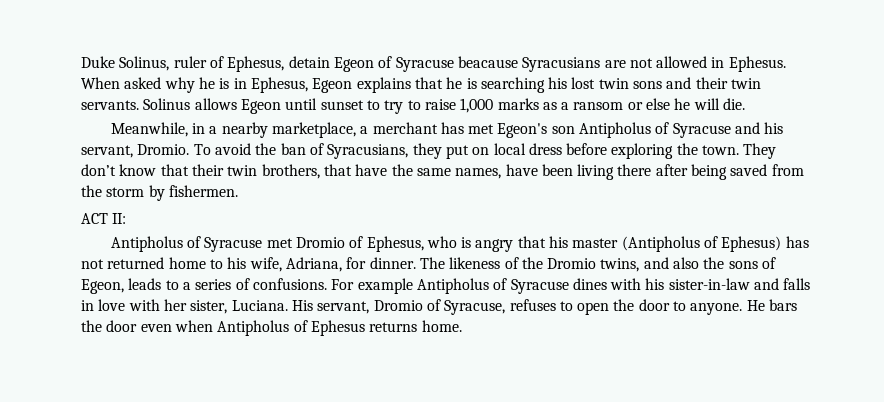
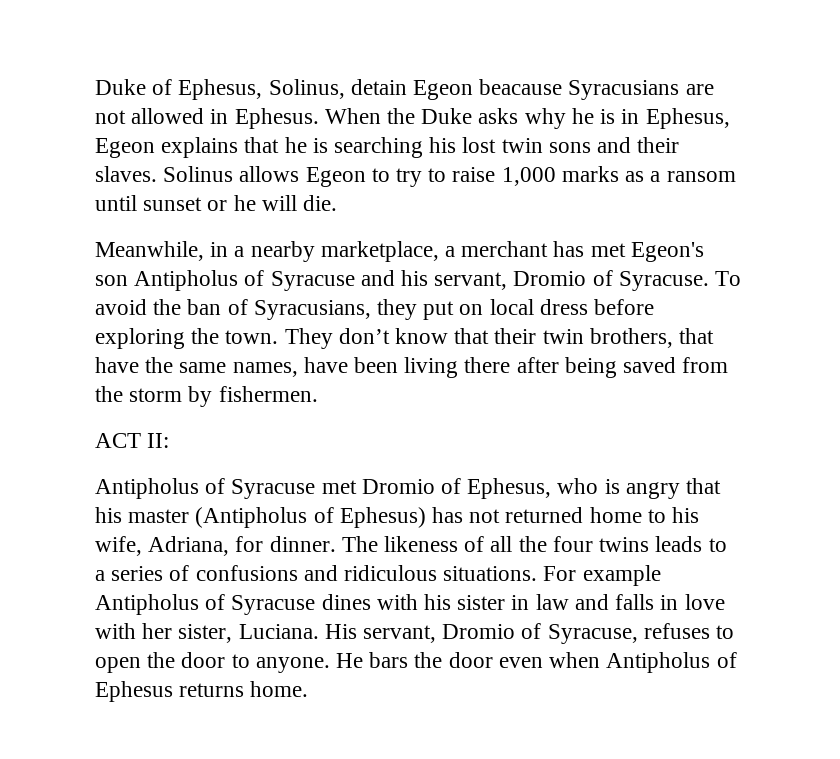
[81,56,285,72] Duke Solinus, ruler of Ephesus, -> [95,79,345,100] Duke of Ephesus, Solinus,
[378,56,454,72] of Syracuse -> (474, 90) none
[124,77,162,89] asked -> [387,108,519,124] the Duke asks
[731,78,762,89] [81,100,139,110] twin servants. -> [95,166,157,182] slaves.
[285,98,364,110] until sunset -> (366, 177) none
[627,98,671,110] or else -> [95,195,228,211] until sunset or
[137,144,190,155] Dromio. -> [513,270,709,291] Dromio of Syracuse.
[521,257,777,272] [81,279,124,294] the Dromio twins, and also the sons of Egeon, -> [490,536,650,552] all the four twins
[252,278,327,290] confusions. -> [195,565,538,581] confusions and ridiculous situations.
[668,278,750,290] sister-in-law -> [457,594,569,610] sister in law

